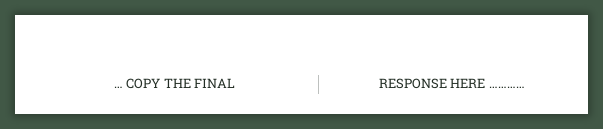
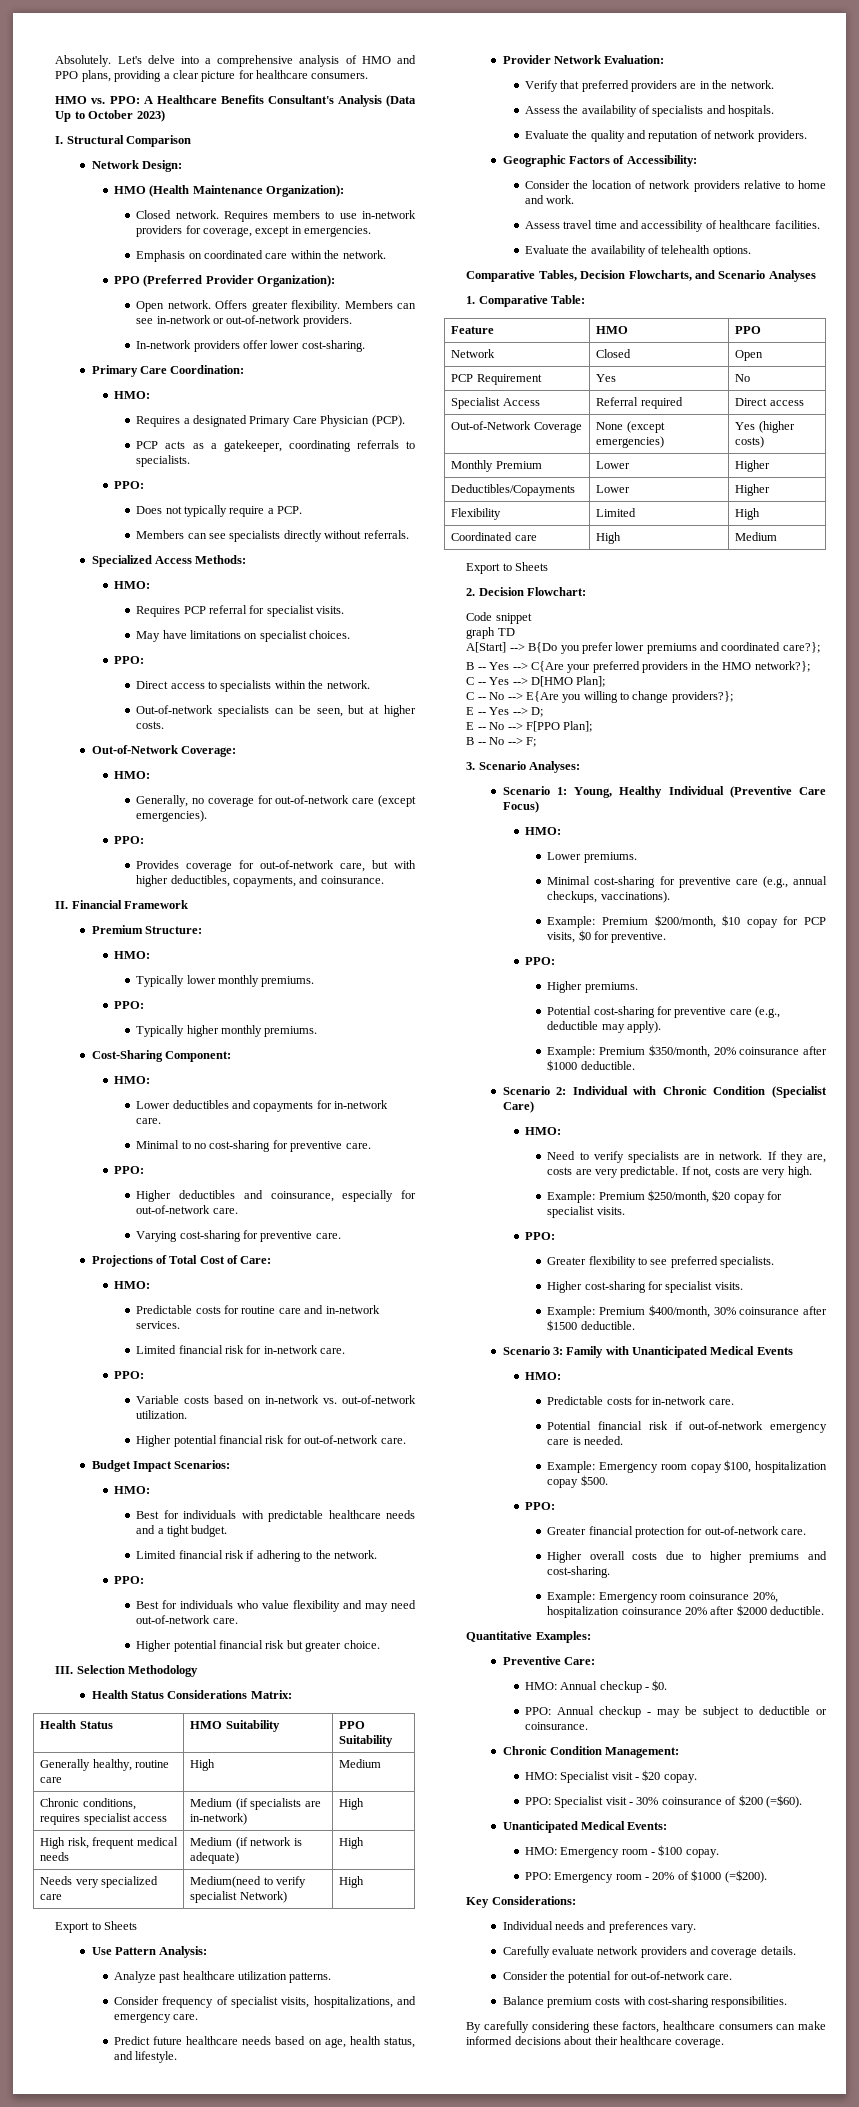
[113,78,525,89] … COPY THE FINAL RESPONSE HERE ………… -> [55,55,417,67] [55,70,369,82] [55,95,416,107] [55,110,165,122] [55,135,192,147] [91,160,182,172] [113,185,345,197] [136,210,416,222] [136,225,372,237] [136,250,386,262] [113,275,336,287] [136,300,417,312] [136,315,352,327] [136,340,365,352] [91,365,245,377] [113,391,150,399] [136,415,405,427] [136,440,415,452] [136,455,191,467] [113,481,144,489] [136,505,303,517] [136,530,409,542] [91,555,247,567] [113,581,150,589] [136,605,345,617] [136,630,351,642] [113,656,144,664] [136,680,370,692] [136,705,416,717] [136,721,165,729] [91,745,236,757] [113,771,150,779] [136,795,416,807] [136,810,208,822] [113,836,144,844] [136,860,417,872] [136,875,384,887] [55,900,189,909] [91,925,202,934] [113,951,150,959] [136,975,315,987] [113,1001,144,1009] [136,1025,318,1037] [91,1050,231,1062] [113,1076,150,1084] [136,1100,389,1112] [136,1118,162,1124] [136,1140,371,1152] [113,1166,144,1174] [136,1190,416,1202] [136,1205,238,1214] [136,1230,341,1242] [91,1255,272,1267] [113,1281,150,1289] [136,1305,380,1314] [136,1321,181,1329] [136,1345,346,1354] [113,1371,144,1379] [136,1395,417,1404] [136,1410,188,1419] [136,1435,406,1447] [91,1460,231,1472] [113,1486,150,1494] [136,1510,416,1522] [136,1525,228,1537] [136,1550,377,1562] [113,1576,144,1584] [136,1600,417,1612] [136,1615,238,1624] [136,1640,380,1652] [55,1665,199,1677] [91,1690,292,1699] [40,1720,113,1729] [190,1720,280,1732] [339,1721,366,1729] [339,1735,394,1747] [40,1759,170,1771] [40,1777,63,1783] [190,1759,216,1771] [339,1759,382,1768] [40,1798,136,1810] [40,1813,168,1825] [190,1798,321,1810] [190,1813,248,1825] [339,1798,365,1810] [40,1837,178,1849] [40,1852,70,1861] [190,1837,302,1849] [190,1852,240,1864] [339,1837,365,1849] [40,1876,159,1888] [40,1894,63,1900] [190,1876,307,1888] [190,1891,287,1903] [339,1876,365,1888] [55,1921,138,1933] [91,1946,208,1958] [113,1971,332,1983] [113,1996,416,2008] [113,2013,199,2023] [113,2036,416,2048] [113,2051,178,2063] [502,55,665,64] [524,80,774,92] [524,105,775,117] [524,130,807,142] [502,155,697,167] [524,180,826,192] [524,195,575,204] [524,220,820,232] [524,245,751,257] [466,270,816,282] [466,295,586,307] [451,326,495,334] [596,326,629,334] [735,326,762,334] [451,349,496,358] [596,349,632,358] [735,350,764,361] [451,374,542,385] [596,374,617,382] [735,374,751,382] [451,397,540,409] [596,397,683,409] [735,398,804,406] [451,421,582,433] [596,421,665,433] [596,436,665,448] [735,421,795,433] [735,436,765,448] [451,460,542,472] [596,461,631,469] [735,460,771,472] [451,484,576,496] [596,485,631,493] [735,484,771,496] [451,508,502,520] [596,508,637,517] [735,508,761,520] [451,532,537,541] [596,532,622,544] [735,532,778,541] [466,562,549,574] [466,587,587,596] [466,612,532,624] [466,627,515,639] [466,642,820,654] [466,661,810,673] [466,676,606,687] [466,691,733,703] [466,707,543,717] [466,721,593,732] [466,737,536,747] [466,761,581,773] [502,786,826,798] [502,801,539,813] [524,827,561,835] [547,852,637,863] [547,876,827,888] [547,891,670,903] [547,915,826,928] [547,930,667,943] [524,957,555,965] [547,981,638,993] [547,1006,781,1018] [547,1021,662,1033] [547,1045,827,1058] [547,1060,635,1071] [502,1086,827,1098] [502,1101,534,1113] [524,1127,561,1135] [547,1151,826,1163] [547,1166,812,1178] [547,1190,783,1203] [547,1206,625,1218] [524,1232,555,1240] [547,1256,775,1268] [547,1281,743,1293] [547,1305,827,1318] [547,1320,635,1331] [502,1346,793,1358] [524,1372,561,1380] [547,1396,734,1405] [547,1421,827,1433] [547,1436,624,1445] [547,1460,827,1473] [547,1475,608,1488] [524,1502,555,1510] [547,1526,807,1538] [547,1551,827,1563] [547,1566,611,1578] [547,1591,778,1603] [547,1605,825,1618] [466,1631,591,1643] [502,1656,595,1665] [524,1680,668,1693] [524,1706,828,1718] [524,1722,588,1730] [502,1746,680,1758] [524,1770,697,1783] [524,1795,802,1808] [502,1821,668,1833] [524,1845,719,1858] [524,1870,767,1883] [466,1896,576,1908] [502,1921,697,1933] [502,1946,796,1958] [502,1971,733,1983] [502,1996,788,2008] [466,2021,826,2033] [466,2036,725,2048] Absolutely. Let's delve into a comprehensive analysis of HMO and PPO plans, providing a clear picture for healthcare consumers. // HMO vs. PPO: A Healthcare Benefits Consultant's Analysis (Data Up to October 2023) // I. Structural Comparison // Network Design: // HMO (Health Maintenance Organization): // Closed network. Requires members to use in-network providers for coverage, except in emergencies. // Emphasis on coordinated care within the network. // PPO (Preferred Provider Organization): // Open network. Offers greater flexibility. Members can see in-network or out-of-network providers. // In-network providers offer lower cost-sharing. // Primary Care Coordination: // HMO: // Requires a designated Primary Care Physician (PCP). // PCP acts as a gatekeeper, coordinating referrals to specialists. // PPO: // Does not typically require a PCP. // Members can see specialists directly without referrals. // Specialized Access Methods: // HMO: // Requires PCP referral for specialist visits. // May have limitations on specialist choices. // PPO: // Direct access to specialists within the network. // Out-of-network specialists can be seen, but at higher costs. // Out-of-Network Coverage: // HMO: // Generally, no coverage for out-of-network care (except emergencies). // PPO: // Provides coverage for out-of-network care, but with higher deductibles, copayments, and coinsurance. // II. Financial Framework // Premium Structure: // HMO: // Typically lower monthly premiums. // PPO: // Typically higher monthly premiums. // Cost-Sharing Component: // HMO: // Lower deductibles and copayments for in-network care. // Minimal to no cost-sharing for preventive care. // PPO: // Higher deductibles and coinsurance, especially for out-of-network care. // Varying cost-sharing for preventive care. // Projections of Total Cost of Care: // HMO: // Predictable costs for routine care and in-network services. // Limited financial risk for in-network care. // PPO: // Variable costs based on in-network vs. out-of-network utilization. // Higher potential financial risk for out-of-network care. // Budget Impact Scenarios: // HMO: // Best for individuals with predictable healthcare needs and a tight budget. // Limited financial risk if adhering to the network. // PPO: // Best for individuals who value flexibility and may need out-of-network care. // Higher potential financial risk but greater choice. // III. Selection Methodology // Health Status Considerations Matrix: // Health Status | HMO Suitability | PPO Suitability // Generally healthy, routine care | High | Medium // Chronic conditions, requires specialist access | Medium (if specialists are in-network) | High // High risk, frequent medical needs | Medium (if network is adequate) | High // Needs very specialized care | Medium(need to verify specialist Network) | High // Export to Sheets // Use Pattern Analysis: // Analyze past healthcare utilization patterns. // Consider frequency of specialist visits, hospitalizations, and emergency care. // Predict future healthcare needs based on age, health status, and lifestyle. // Provider Network Evaluation: // Verify that preferred providers are in the network. // Assess the availability of specialists and hospitals. // Evaluate the quality and reputation of network providers. // Geographic Factors of Accessibility: // Consider the location of network providers relative to home and work. // Assess travel time and accessibility of healthcare facilities. // Evaluate the availability of telehealth options. // Comparative Tables, Decision Flowcharts, and Scenario Analyses // 1. Comparative Table: // Feature | HMO | PPO // Network | Closed | Open // PCP Requirement | Yes | No // Specialist Access | Referral required | Direct access // Out-of-Network Coverage | None (except emergencies) | Yes (higher costs) // Monthly Premium | Lower | Higher // Deductibles/Copayments | Lower | Higher // Flexibility | Limited | High // Coordinated care | High | Medium // Export to Sheets // 2. Decision Flowchart: // Code snippet // graph TD // A[Start] --> B{Do you prefer lower premiums and coordinated care?}; // B -- Yes --> C{Are your preferred providers in the HMO network?}; // C -- Yes --> D[HMO Plan]; // C -- No --> E{Are you willing to change providers?}; // E -- Yes --> D; // E -- No --> F[PPO Plan]; // B -- No --> F; // 3. Scenario Analyses: // Scenario 1: Young, Healthy Individual (Preventive Care Focus) // HMO: // Lower premiums. // Minimal cost-sharing for preventive care (e.g., annual checkups, vaccinations). // Example: Premium $200/month, $10 copay for PCP visits, $0 for preventive. // PPO: // Higher premiums. // Potential cost-sharing for preventive care (e.g., deductible may apply). // Example: Premium $350/month, 20% coinsurance after $1000 deductible. // Scenario 2: Individual with Chronic Condition (Specialist Care) // HMO: // Need to verify specialists are in network. If they are, costs are very predictable. If not, costs are very high. // Example: Premium $250/month, $20 copay for specialist visits. // PPO: // Greater flexibility to see preferred specialists. // Higher cost-sharing for specialist visits. // Example: Premium $400/month, 30% coinsurance after $1500 deductible. // Scenario 3: Family with Unanticipated Medical Events // HMO: // Predictable costs for in-network care. // Potential financial risk if out-of-network emergency care is needed. // Example: Emergency room copay $100, hospitalization copay $500. // PPO: // Greater financial protection for out-of-network care. // Higher overall costs due to higher premiums and cost-sharing. // Example: Emergency room coinsurance 20%, hospitalization coinsurance 20% after $2000 deductible. // Quantitative Examples: // Preventive Care: // HMO: Annual checkup - $0. // PPO: Annual checkup - may be subject to deductible or coinsurance. // Chronic Condition Management: // HMO: Specialist visit - $20 copay. // PPO: Specialist visit - 30% coinsurance of $200 (=$60). // Unanticipated Medical Events: // HMO: Emergency room - $100 copay. // PPO: Emergency room - 20% of $1000 (=$200). // Key Considerations: // Individual needs and preferences vary. // Carefully evaluate network providers and coverage details. // Consider the potential for out-of-network care. // Balance premium costs with cost-sharing responsibilities. // By carefully considering these factors, healthcare consumers can make informed decisions about their healthcare coverage.

